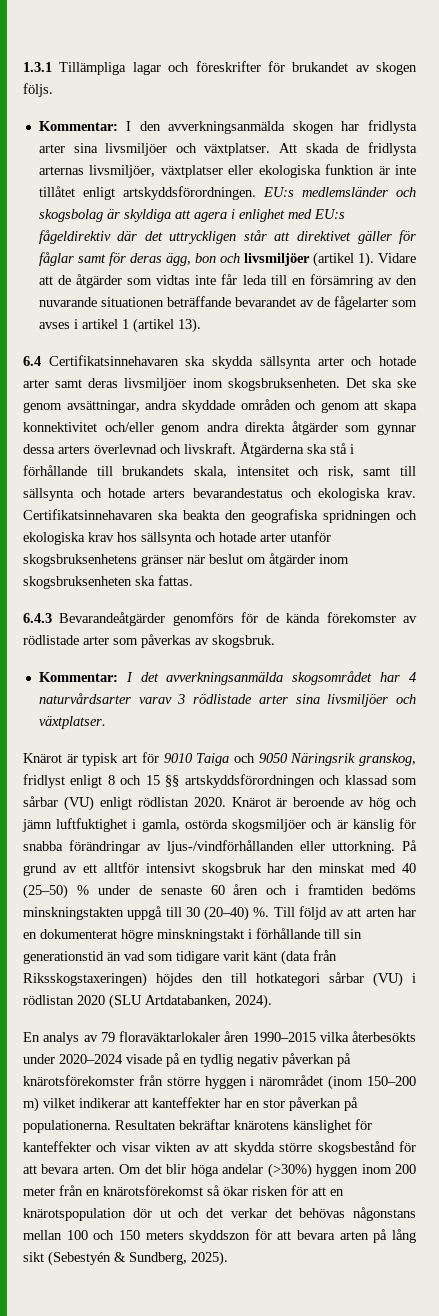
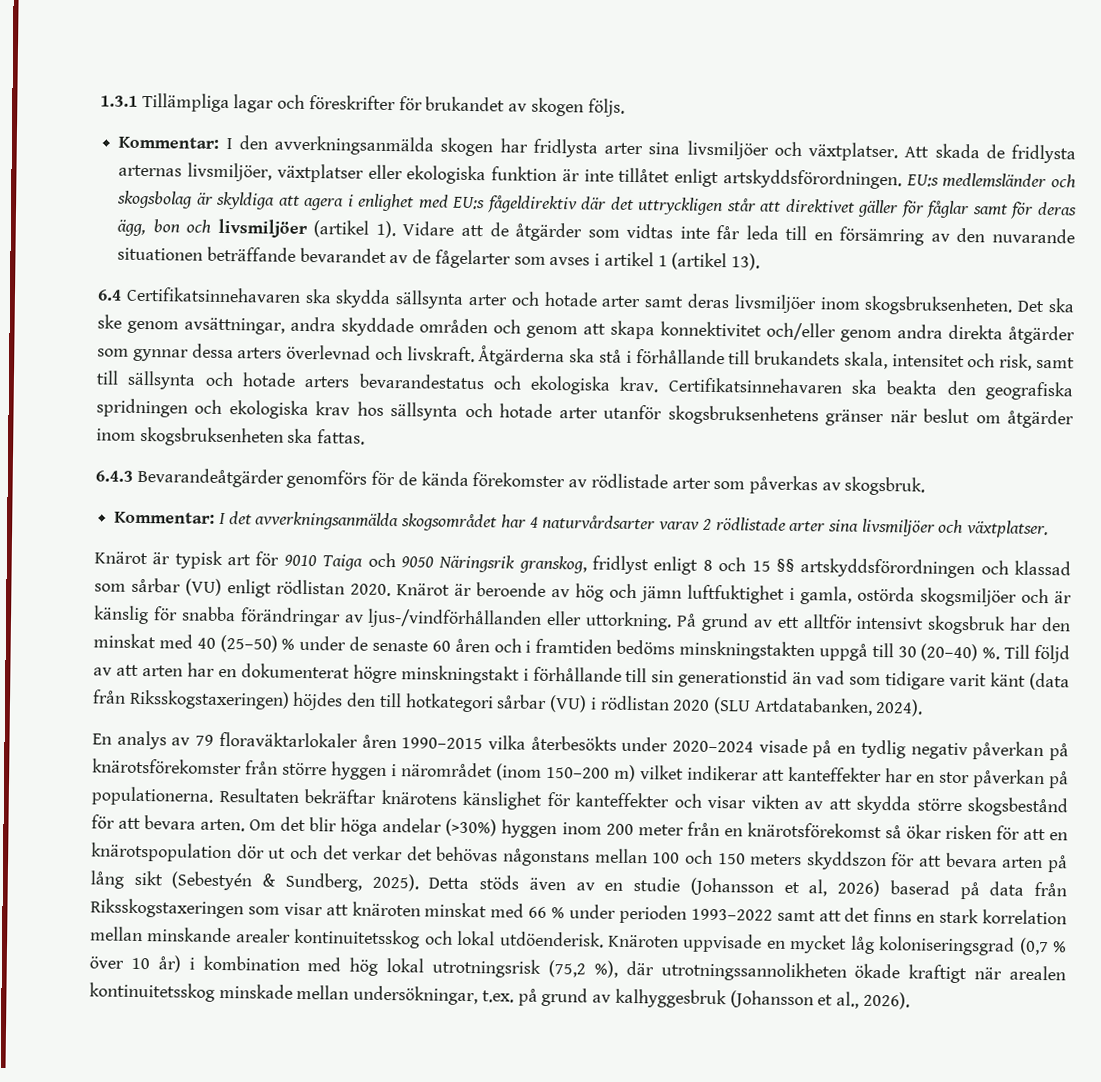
[177,694,186,704] 3 -> [701,518,712,530] 2
(228, 1258) none -> [428,875,1067,900] [90,898,1068,925] [90,926,1068,956] [89,955,1066,984] [89,982,910,1010] Detta stöds även av en studie (Johansson et al, 2026) baserad på data från Riksskogstaxeringen som visar att knäroten minskat med 66 % under perioden 1993–2022 samt att det finns en stark korrelation mellan minskande arealer kontinuitetsskog och lokal utdöenderisk. Knäroten uppvisade en mycket låg koloniseringsgrad (0,7 % över 10 år) i kombination med hög lokal utrotningsrisk (75,2 %), där utrotningssannolikheten ökade kraftigt när arealen kontinuitetsskog minskade mellan undersökningar, t.ex. på grund av kalhyggesbruk (Johansson et al., 2026).

